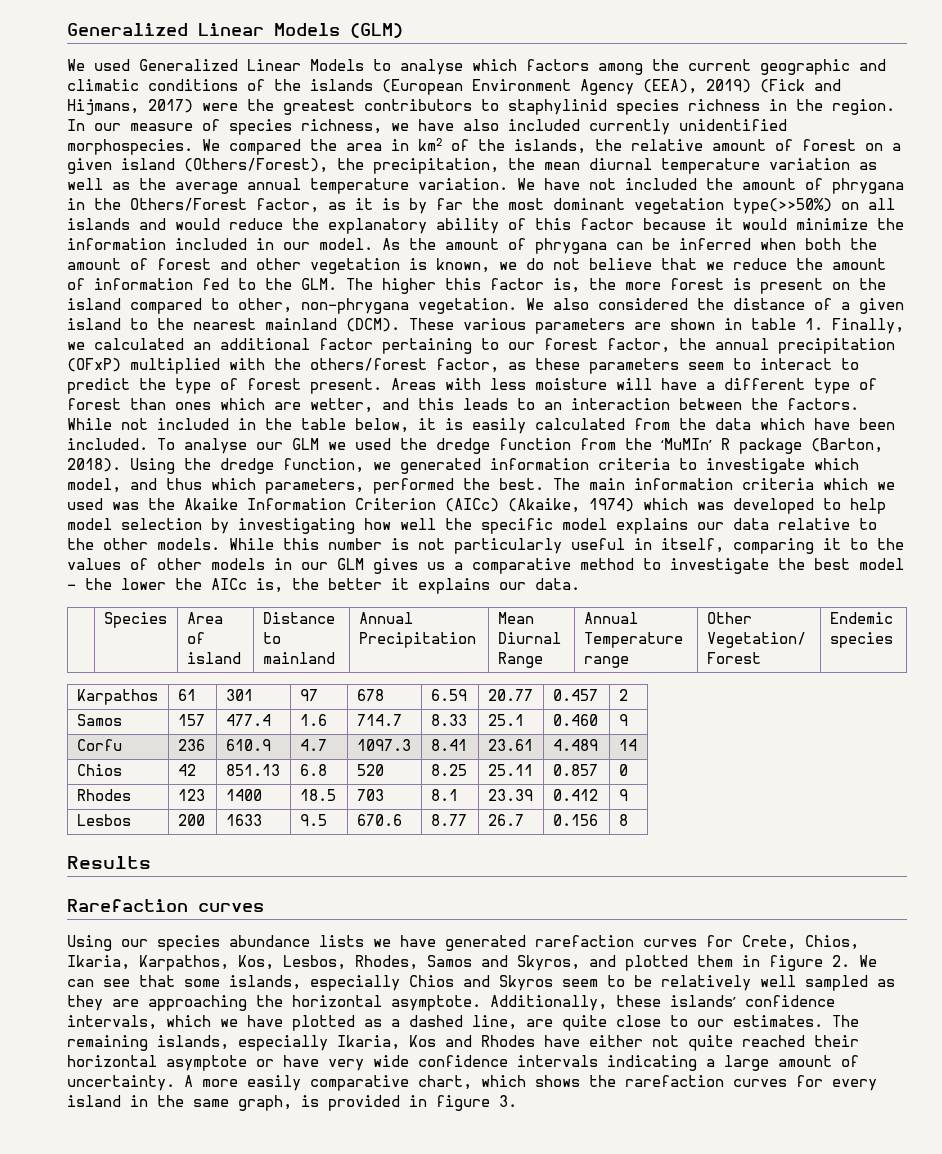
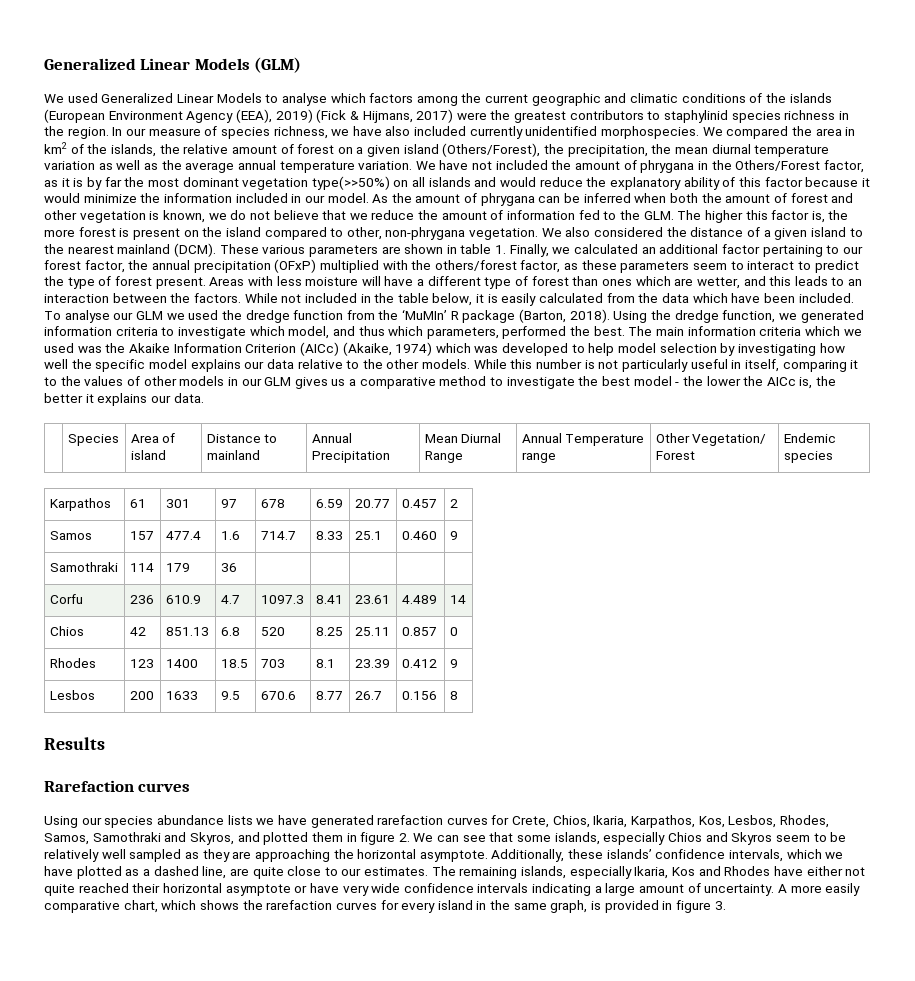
[814,79,841,91] and -> [349,111,359,120] &
(628, 720) none -> [49,562,118,572] [129,563,154,572] [165,563,190,572] [220,563,237,572] // Samothraki | 114 | 179 | 36 | | | | |
[427,955,472,967] Samos -> [44,832,161,845] Samos, Samothraki

